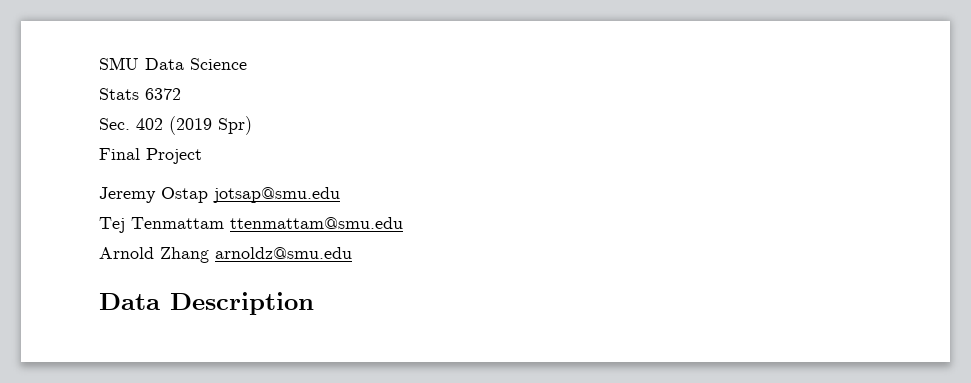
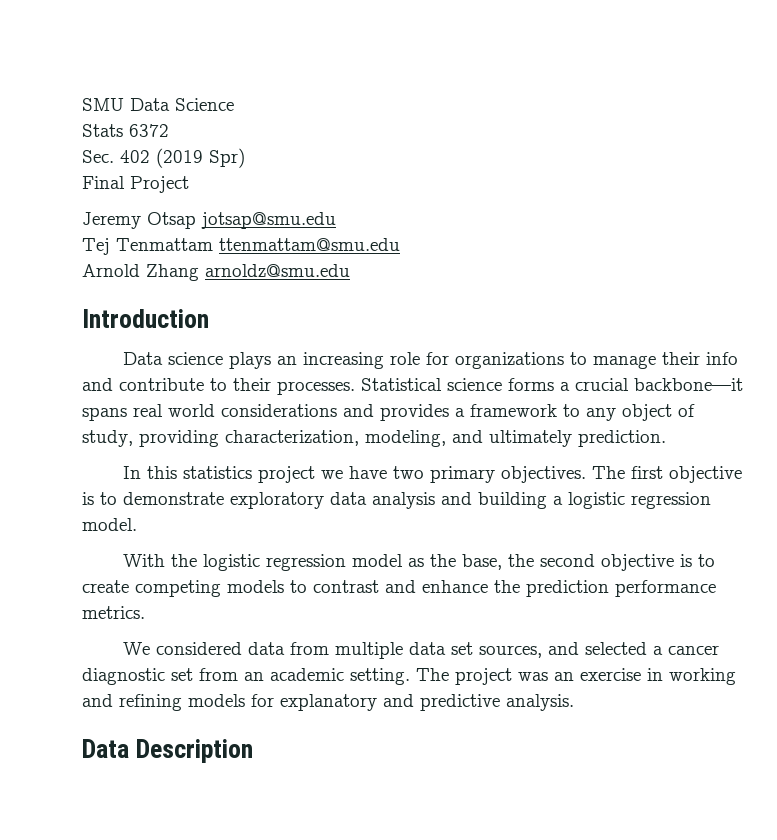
[161,187,208,203] Ostap -> [147,212,196,229] Otsap
(352, 253) none -> [82,309,209,328] [122,352,738,369] [82,378,743,395] [82,404,695,421] [82,430,666,447] [122,466,742,483] [82,492,711,509] [82,518,137,531] [122,554,715,571] [82,580,716,597] [82,606,145,619] [122,642,719,659] [82,668,736,685] [82,694,574,711] // Introduction // Data science plays an increasing role for organizations to manage their info and contribute to their processes. Statistical science forms a crucial backbone—it spans real world considerations and provides a framework to any object of study, providing characterization, modeling, and ultimately prediction. // In this statistics project we have two primary objectives. The first objective is to demonstrate exploratory data analysis and building a logistic regression model. // With the logistic regression model as the base, the second objective is to create competing models to contrast and enhance the prediction performance metrics. // We considered data from multiple data set sources, and selected a cancer diagnostic set from an academic setting. The project was an exercise in working and refining models for explanatory and predictive analysis.

